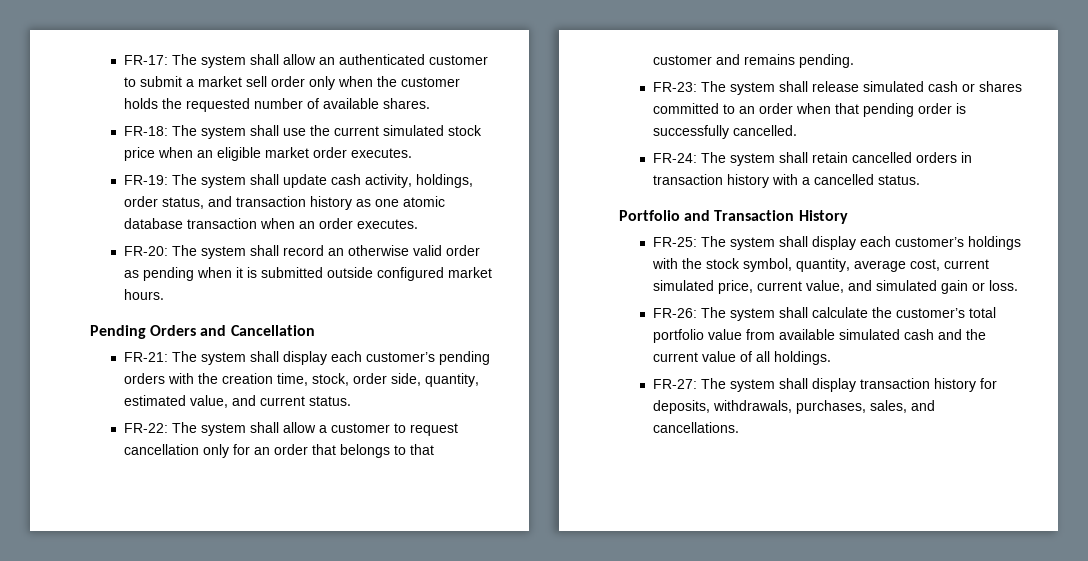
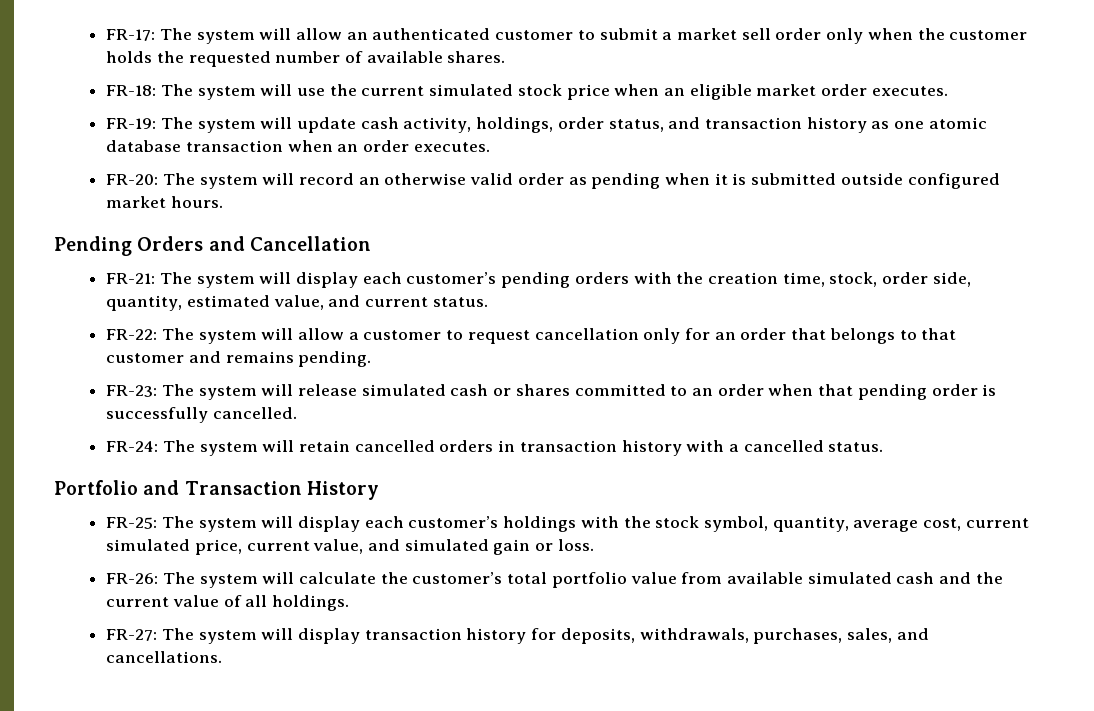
[249,54,279,65] shall -> [259,28,292,40] will
[249,125,279,136] shall -> [260,84,293,96] will
[249,174,279,185] shall -> [260,117,293,129] will
[249,245,279,256] shall -> [262,173,295,185] will
[249,351,279,362] shall -> [259,272,292,284] will
[249,422,279,433] shall -> [261,328,294,340] will
[778,81,808,92] shall -> [261,384,294,396] will
[778,152,808,163] shall -> [262,440,295,452] will
[778,236,808,247] shall -> [261,516,294,528] will
[778,307,808,318] shall -> [262,572,295,584] will
[778,378,808,389] shall -> [261,628,294,640] will

